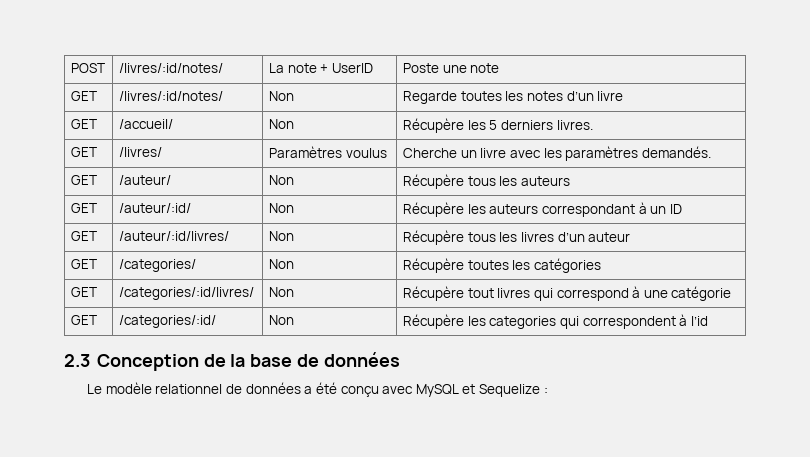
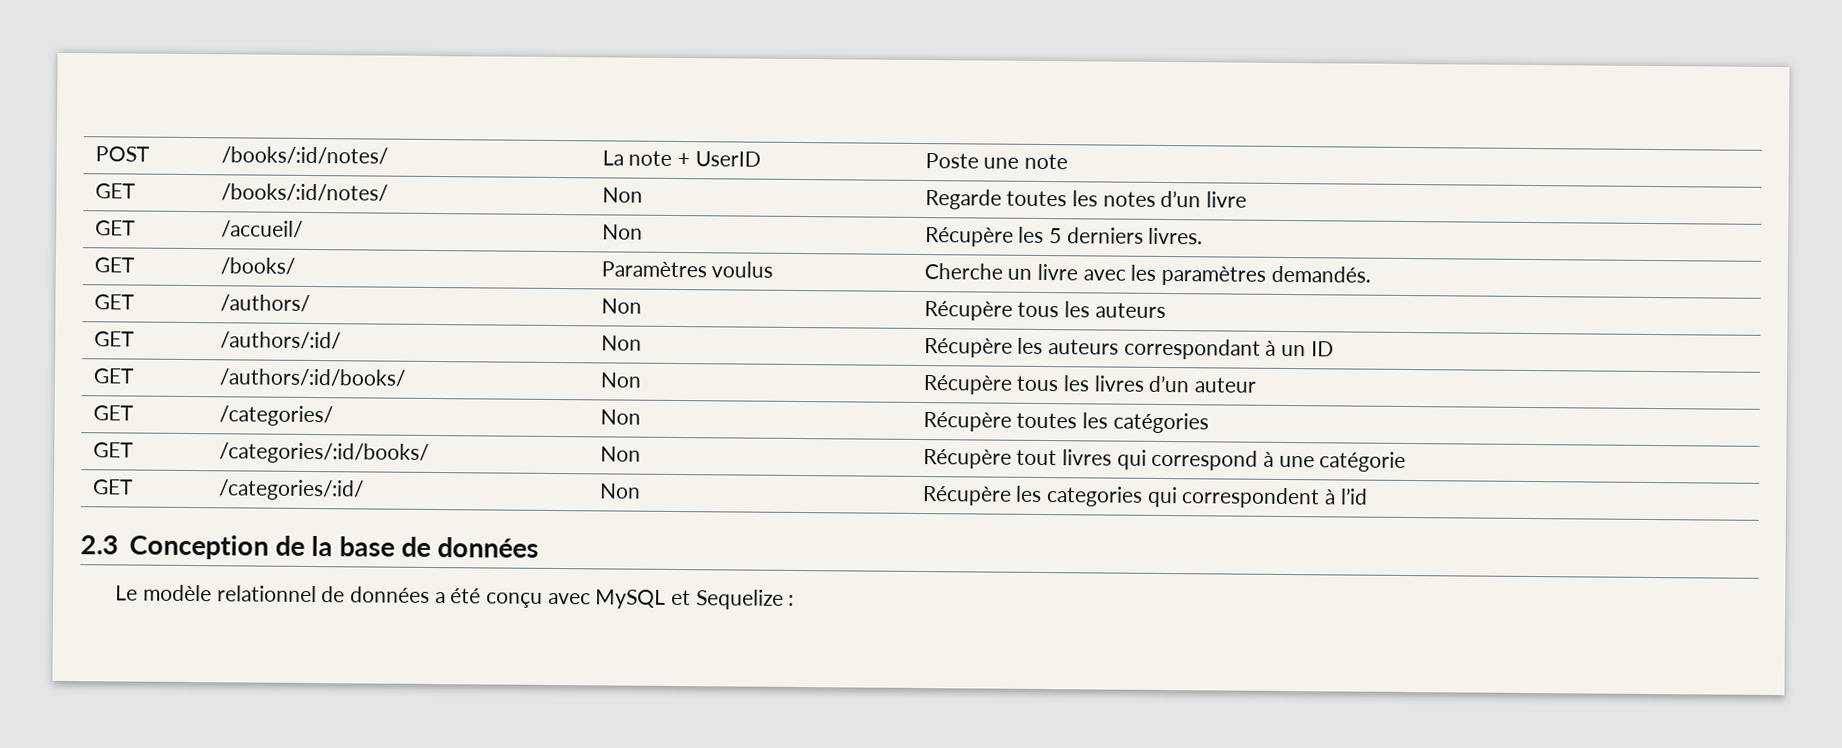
[118,63,223,73] /livres/:id/notes/ -> [220,146,388,165] /books/:id/notes/
[118,91,223,101] /livres/:id/notes/ -> [220,183,388,202] /books/:id/notes/
[118,147,162,157] /livres/ -> [219,257,295,275] /books/
[118,175,171,185] /auteur/ -> [219,294,310,312] /authors/
[118,203,191,213] /auteur/:id/ -> [219,331,341,350] /authors/:id/
[118,231,229,241] /auteur/:id/livres/ -> [218,368,406,387] /authors/:id/books/
[118,287,254,300] /categories/:id/livres/ -> [218,442,429,464] /categories/:id/books/

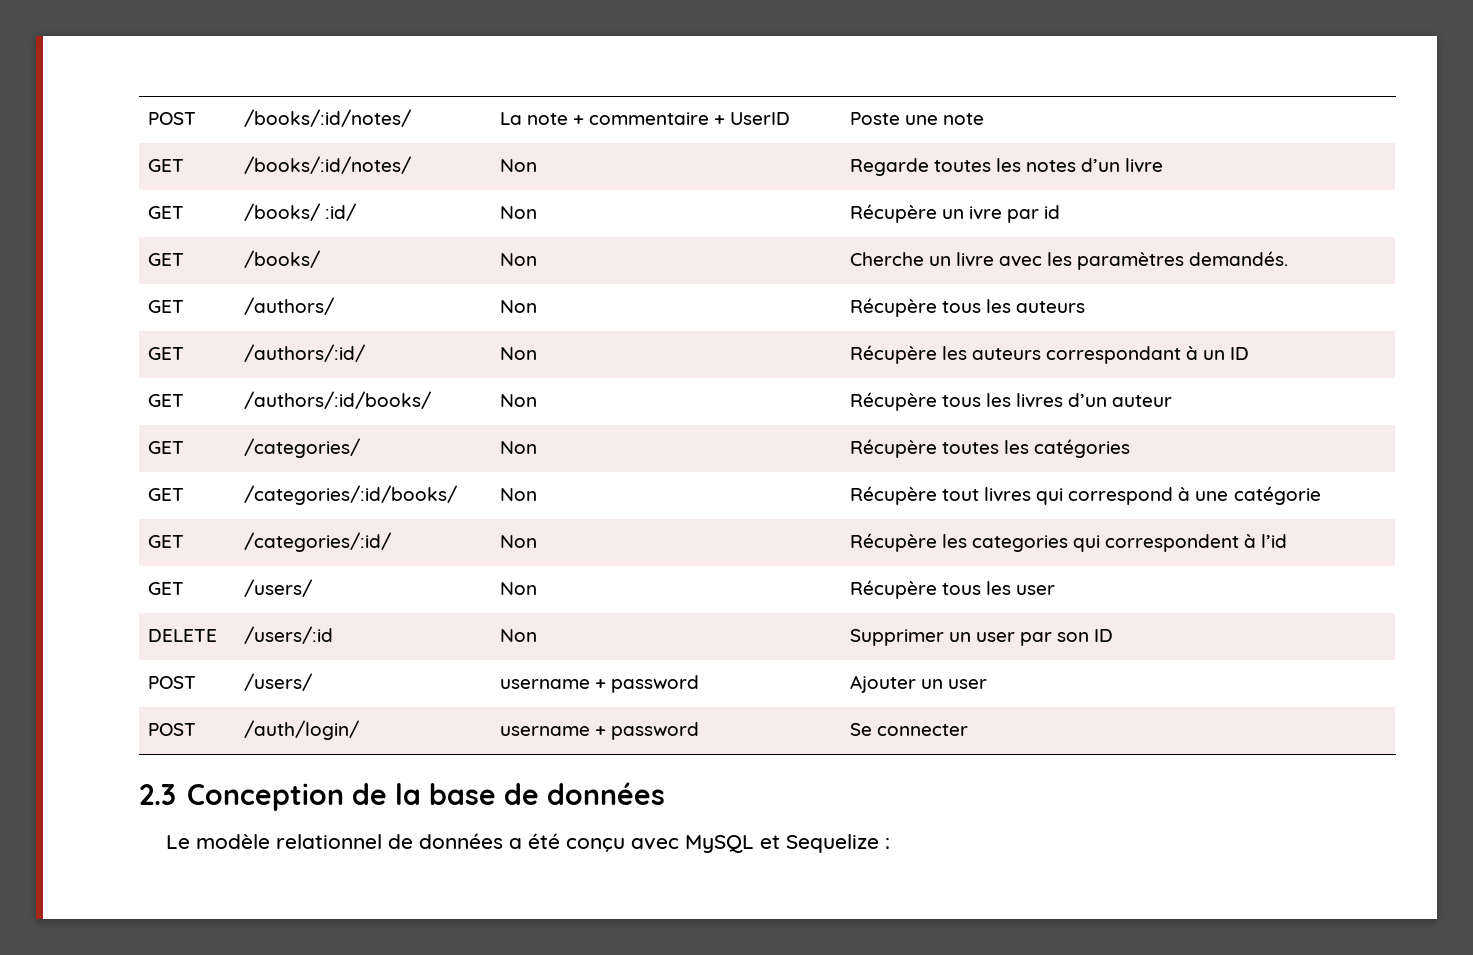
(691, 159) none -> [589,112,726,125] commentaire +
[220,220,303,238] [601,224,643,240] [924,226,1204,247] /accueil/ | Non | Récupère les 5 derniers livres. -> [243,203,356,221] [499,206,537,219] [849,204,1061,223] /books/ :id/ | Non | Récupère un ivre par id
[600,261,774,278] Paramètres voulus -> [499,253,537,266] Non
(1368, 496) none -> [147,582,184,595] [243,579,312,597] [499,582,537,595] [849,580,1056,599] [147,629,217,642] [243,626,333,644] [499,629,537,642] [849,629,1114,646] [147,676,196,689] [243,673,312,691] [499,675,699,693] [849,675,987,693] [147,723,196,736] [243,720,359,740] [499,722,699,740] [849,723,968,736] // GET | /users/ | Non | Récupère tous les user // DELETE | /users/:id | Non | Supprimer un user par son ID // POST | /users/ | username + password | Ajouter un user // POST | /auth/login/ | username + password | Se connecter

